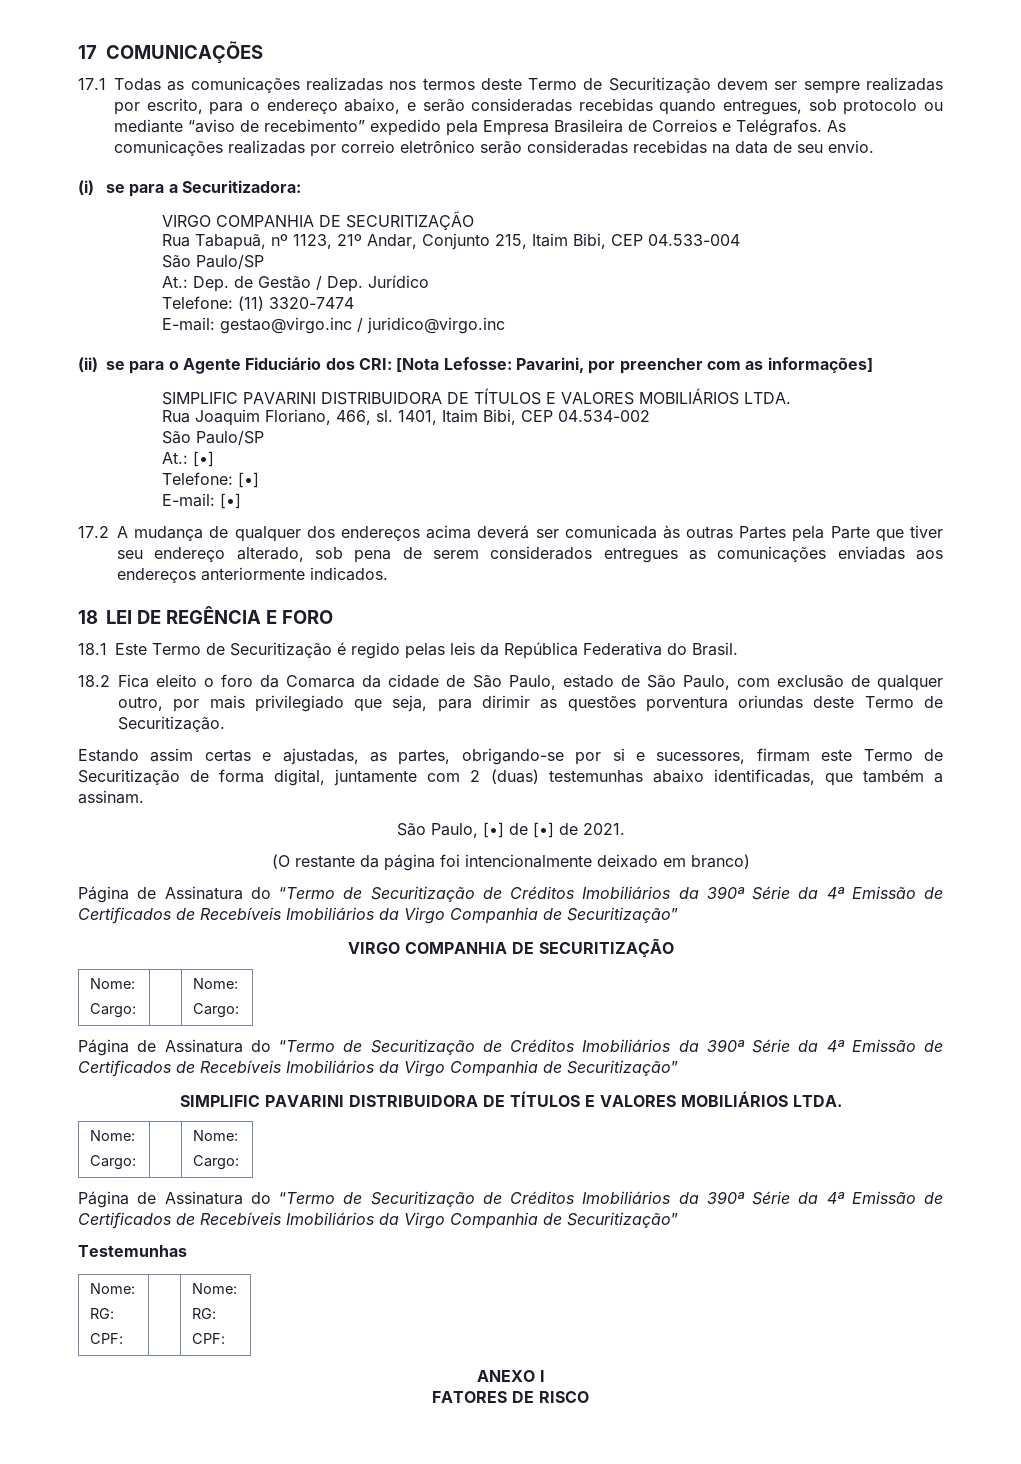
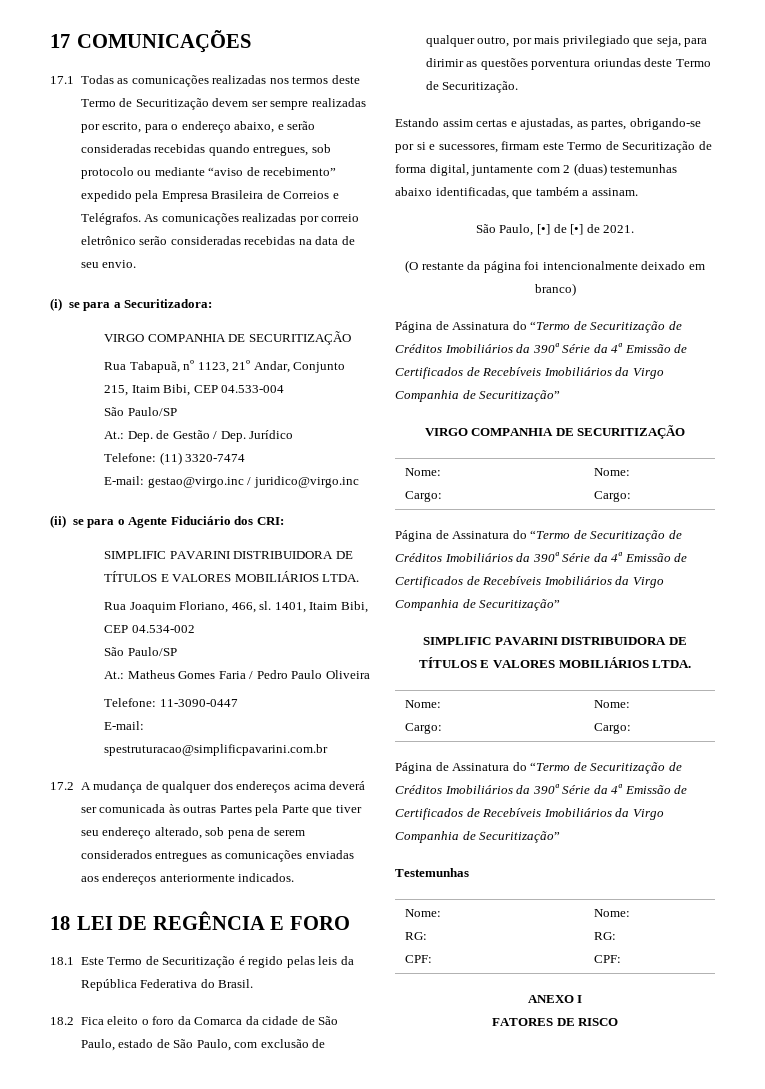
[396,357,873,374] [Nota Lefosse: Pavarini, por preencher com as informações] -> (284, 521) none
[193,451,215,467] [162,472,260,488] [162,493,242,509] [•] // Telefone: [•] // E-mail: [•] -> [127,670,370,679] [104,698,238,707] [104,721,145,730] [104,744,329,756] Matheus Gomes Faria / Pedro Paulo Oliveira // Telefone: 11-3090-0447 // E-mail: spestruturacao@simplificpavarini.com.br

